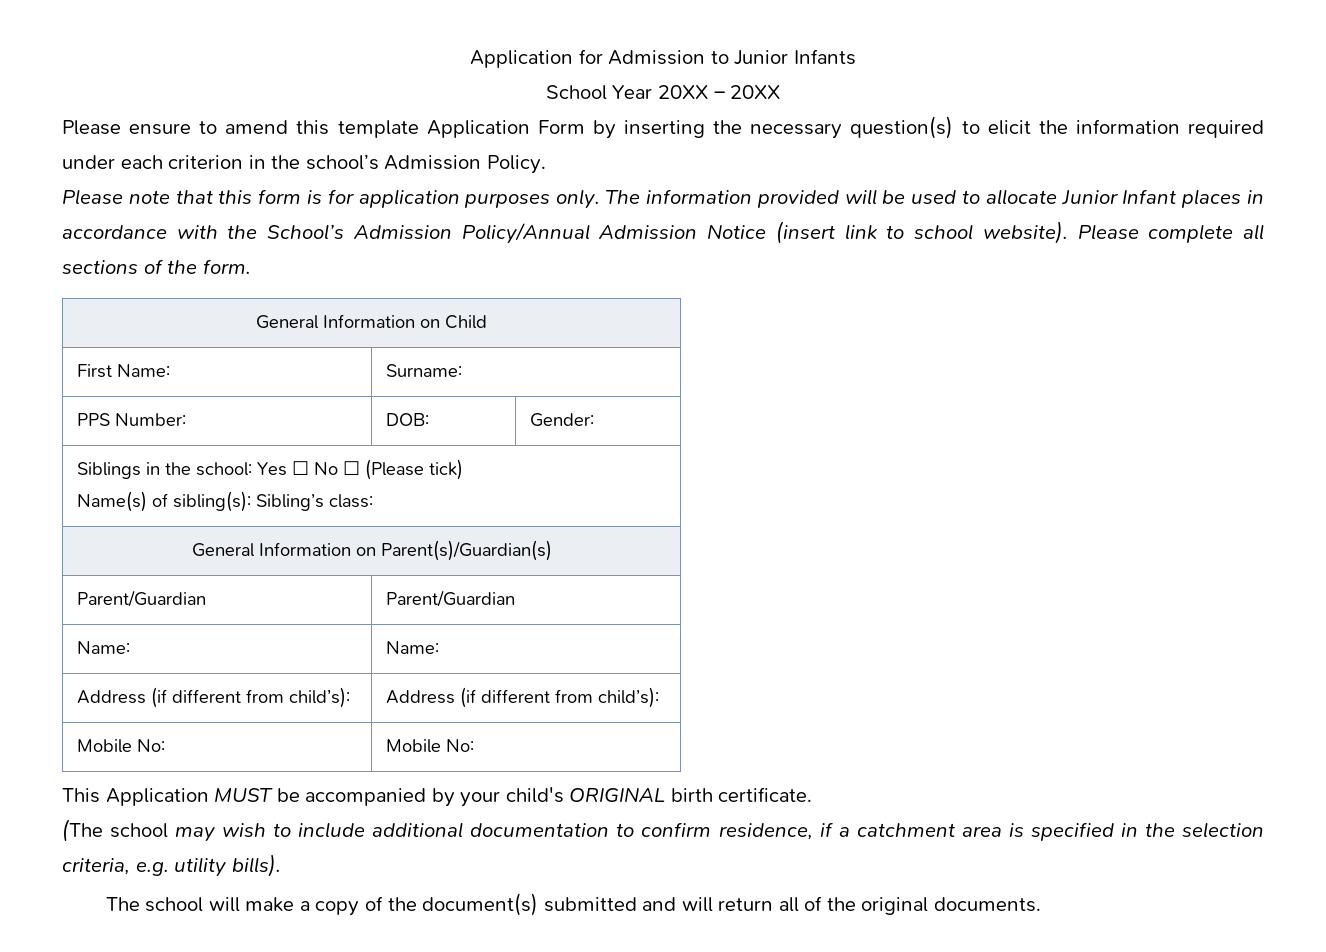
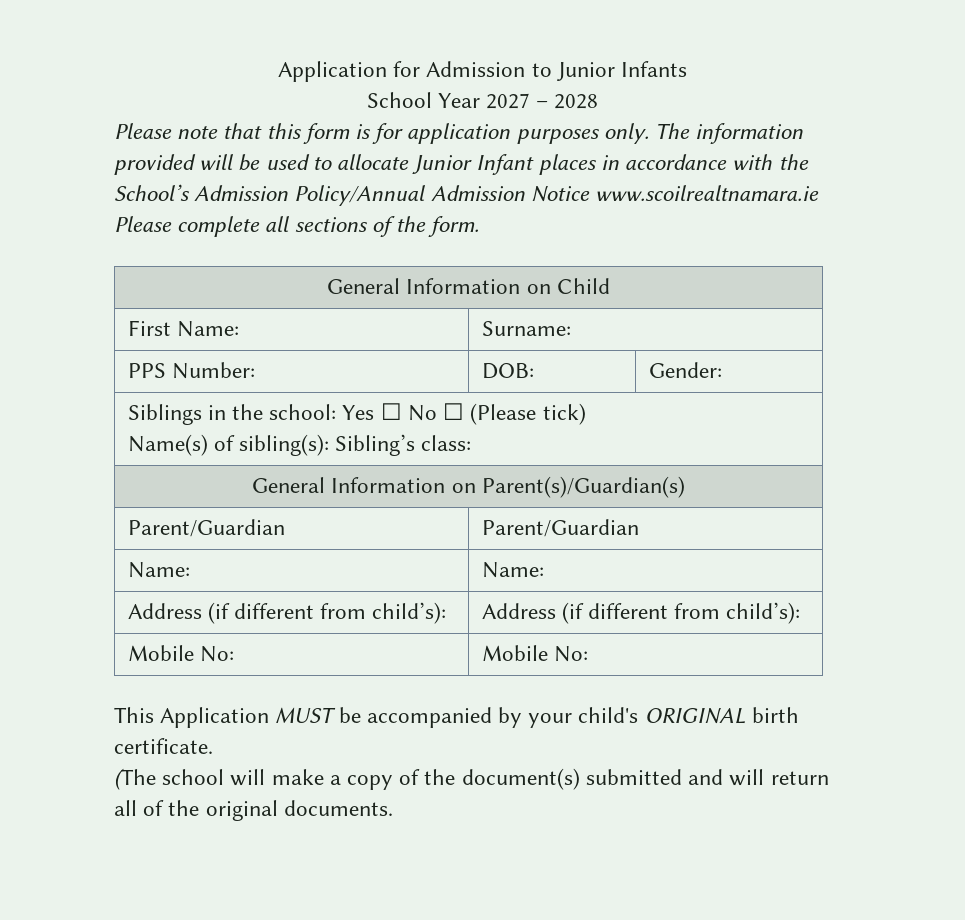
[658,85,781,99] [62,116,1264,139] [62,154,546,174] 20XX – 20XX // Please ensure to amend this template Application Form by inserting the necessary question(s) to elicit the information required under each criterion in the school’s Admission Policy. -> [485,93,599,109] 2027 – 2028
[775,221,1068,244] (insert link to school website). -> [595,185,820,201] www.scoilrealtnamara.ie
[175,822,1265,842] [62,854,281,877] [105,897,204,912] may wish to include additional documentation to confirm residence, if a catchment area is specified in the selection criteria, e.g. utility bills). // The school -> (225, 777) none

